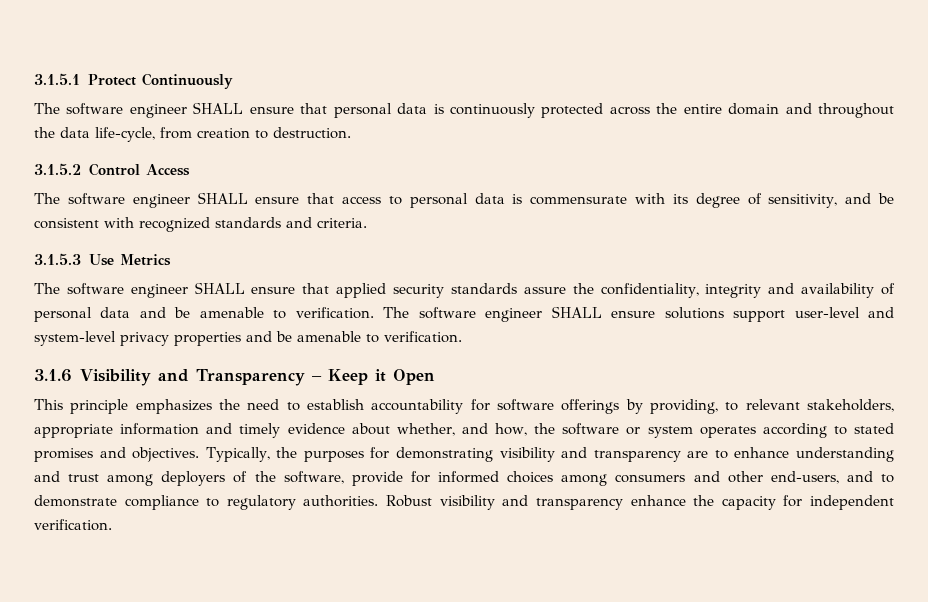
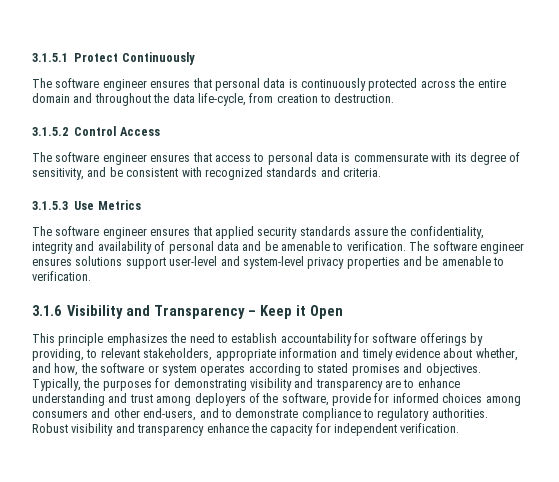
[193,102,294,114] SHALL ensure -> [150,80,191,88] ensures
[197,192,300,204] SHALL ensure -> [150,154,191,162] ensures
[194,282,296,294] SHALL ensure -> [150,228,191,236] ensures
[551,306,656,318] SHALL ensure -> [32,258,72,266] ensures

